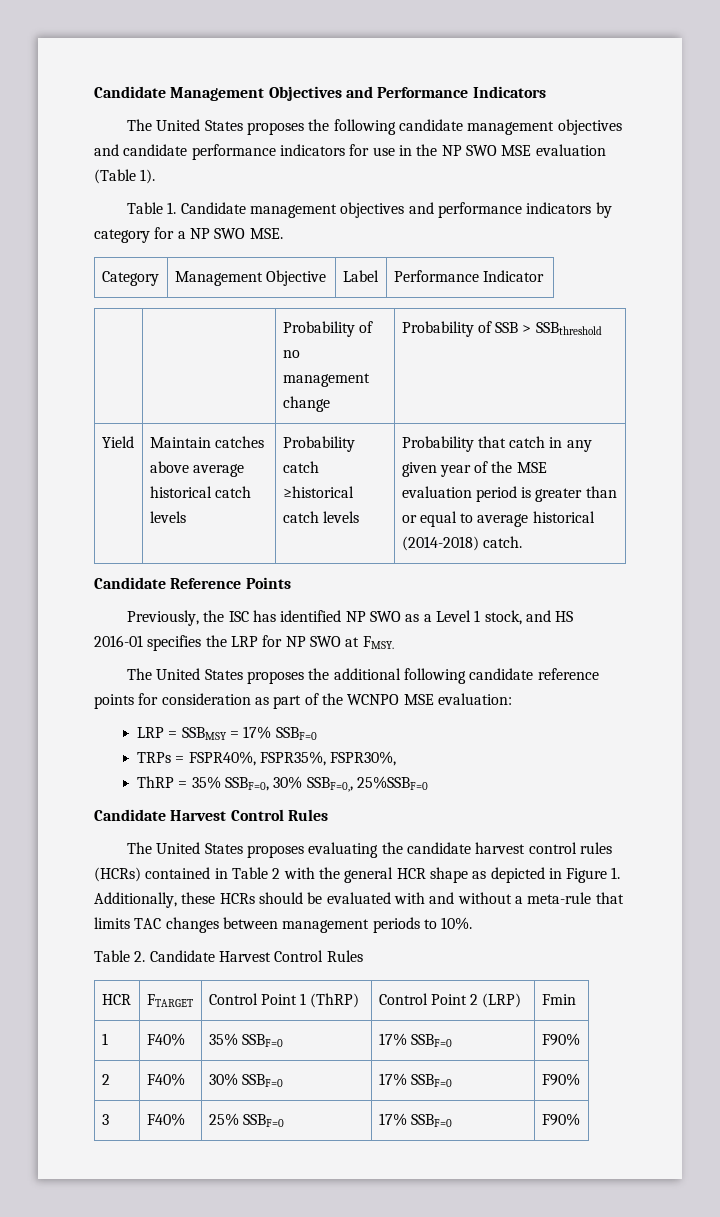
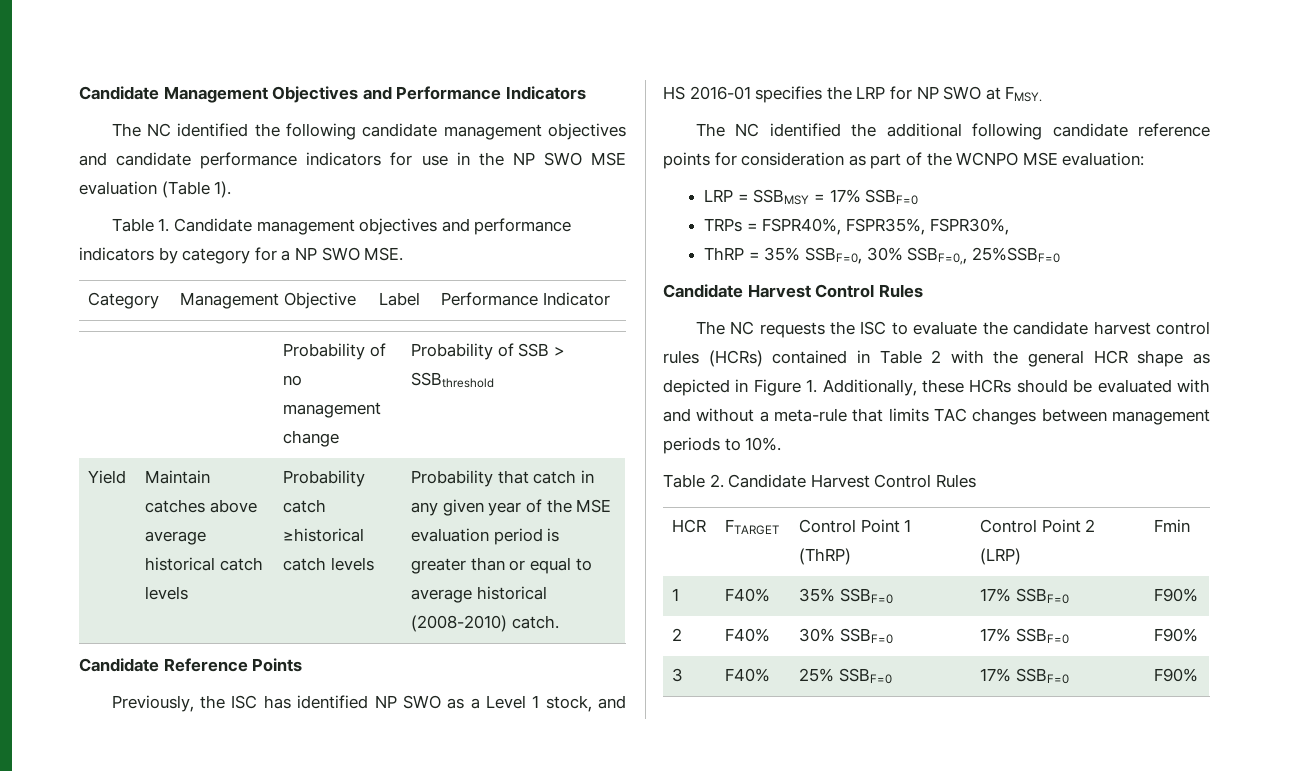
[156,119,304,135] United States proposes -> [147,123,249,137] NC identified
[401,536,479,551] (2014-2018) -> [411,615,508,632] (2008-2010)
[156,668,304,684] United States proposes -> [735,123,841,137] NC identified
[156,842,379,858] United States proposes evaluating -> [730,321,978,338] NC requests the ISC to evaluate

